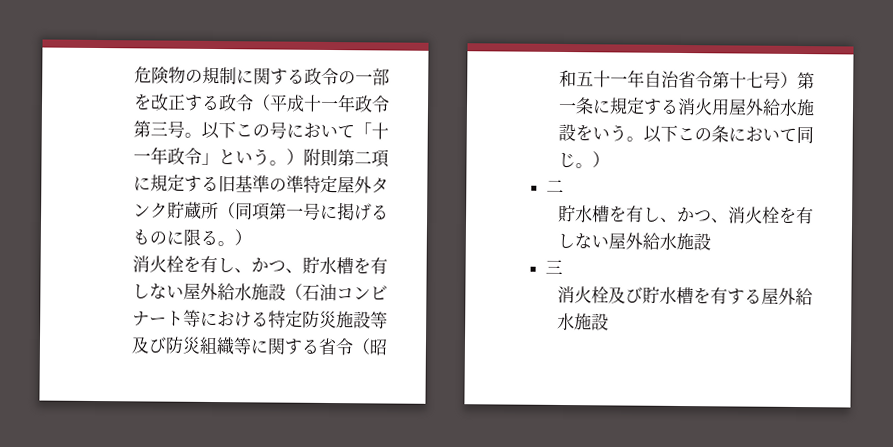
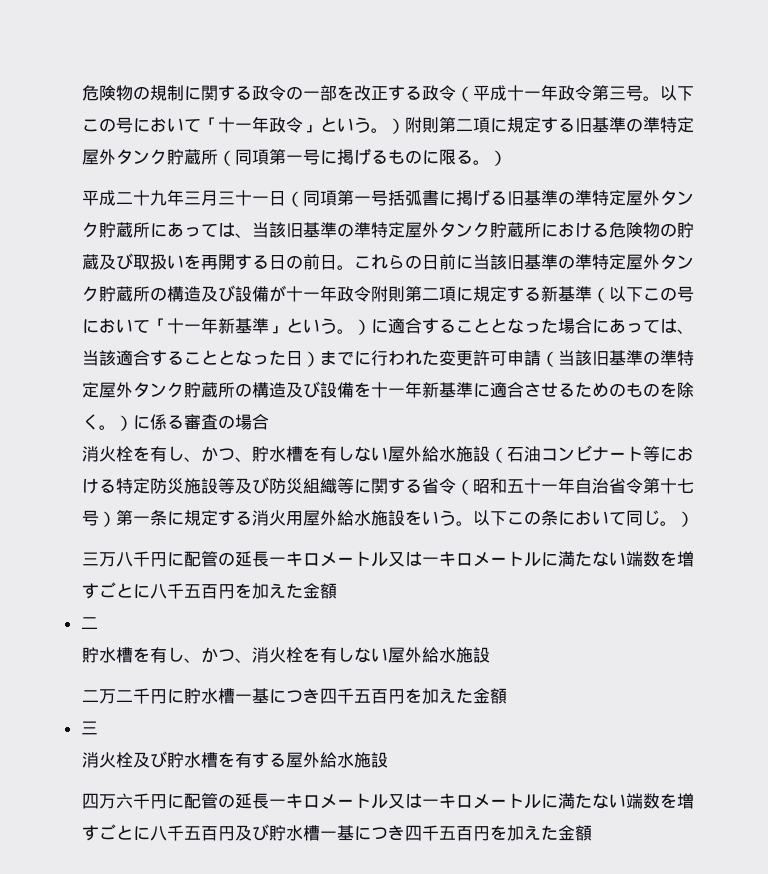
(253, 237) none -> [81,189,694,207] [81,222,694,238] [81,253,694,270] [81,285,694,303] [81,317,694,335] [81,350,694,367] [81,381,694,398] [81,414,269,431] // 平成二十九年三月三十一日（同項第一号括弧書に掲げる旧基準の準特定屋外タンク貯蔵所にあっては、当該旧基準の準特定屋外タンク貯蔵所における危険物の貯蔵及び取扱いを再開する日の前日。これらの日前に当該旧基準の準特定屋外タンク貯蔵所の構造及び設備が十一年政令附則第二項に規定する新基準（以下この号において「十一年新基準」という。）に適合することとなった場合にあっては、当該適合することとなった日）までに行われた変更許可申請（当該旧基準の準特定屋外タンク貯蔵所の構造及び設備を十一年新基準に適合させるためのものを除く。）に係る審査の場合
(611, 159) none -> [81,551,694,567] [81,582,337,599] // 三万八千円に配管の延長一キロメートル又は一キロメートルに満たない端数を増すごとに八千五百円を加えた金額
(712, 242) none -> [81,688,507,704] // 二万二千円に貯水槽一基につき四千五百円を加えた金額
(610, 322) none -> [81,793,694,809] [81,824,592,841] // 四万六千円に配管の延長一キロメートル又は一キロメートルに満たない端数を増すごとに八千五百円及び貯水槽一基につき四千五百円を加えた金額

